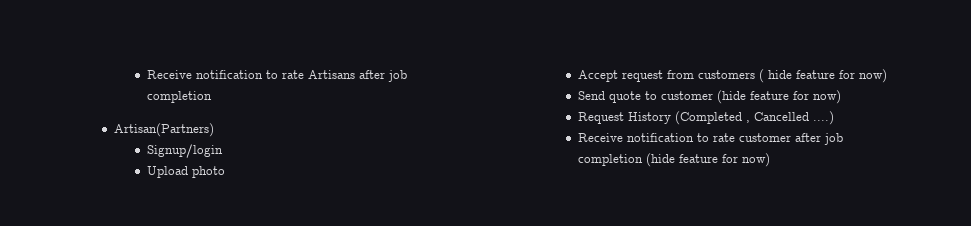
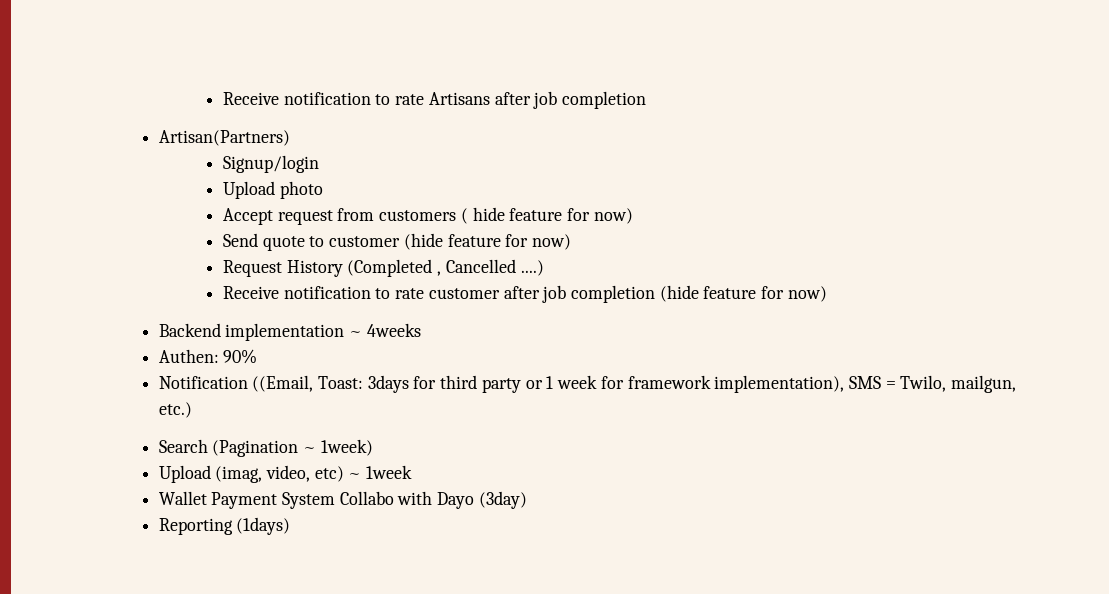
(770, 160) none -> [158,323,421,341] [158,349,258,364] [158,375,1017,393] [158,402,192,418] [158,439,373,457] [158,465,413,483] [158,491,527,509] [158,517,291,535] // Backend implementation ~ 4weeks // Authen: 90% // Notification ((Email, Toast: 3days for third party or 1 week for framework implementation), SMS = Twilo, mailgun, etc.) // Search (Pagination ~ 1week) // Upload (imag, video, etc) ~ 1week // Wallet Payment System Collabo with Dayo (3day) // Reporting (1days)

